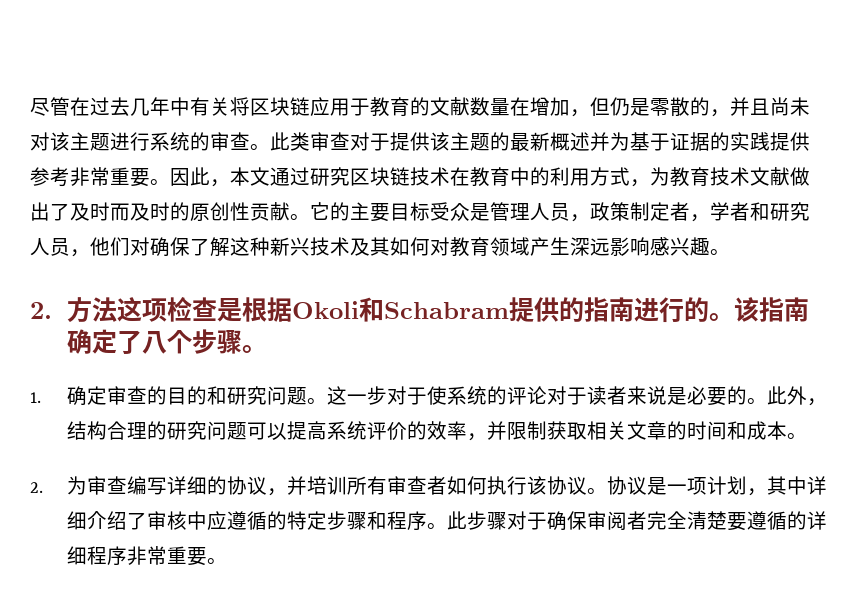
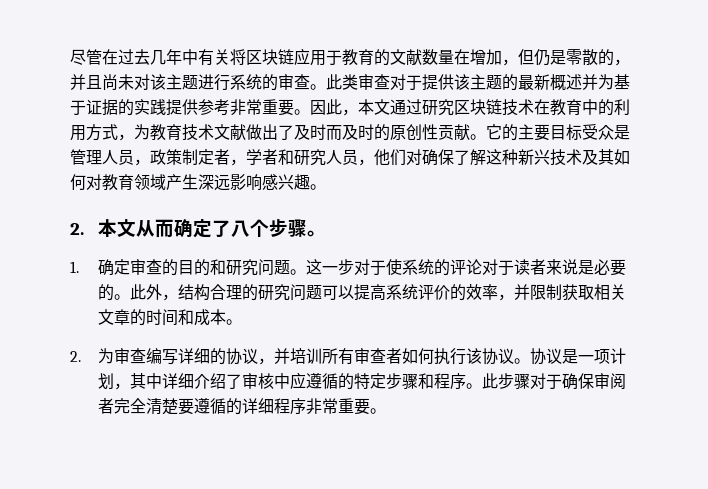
[67,297,810,323] 方法这项检查是根据Okoli和Schabram提供的指南进行的。该指南 -> [97,219,174,238] 本文从而

